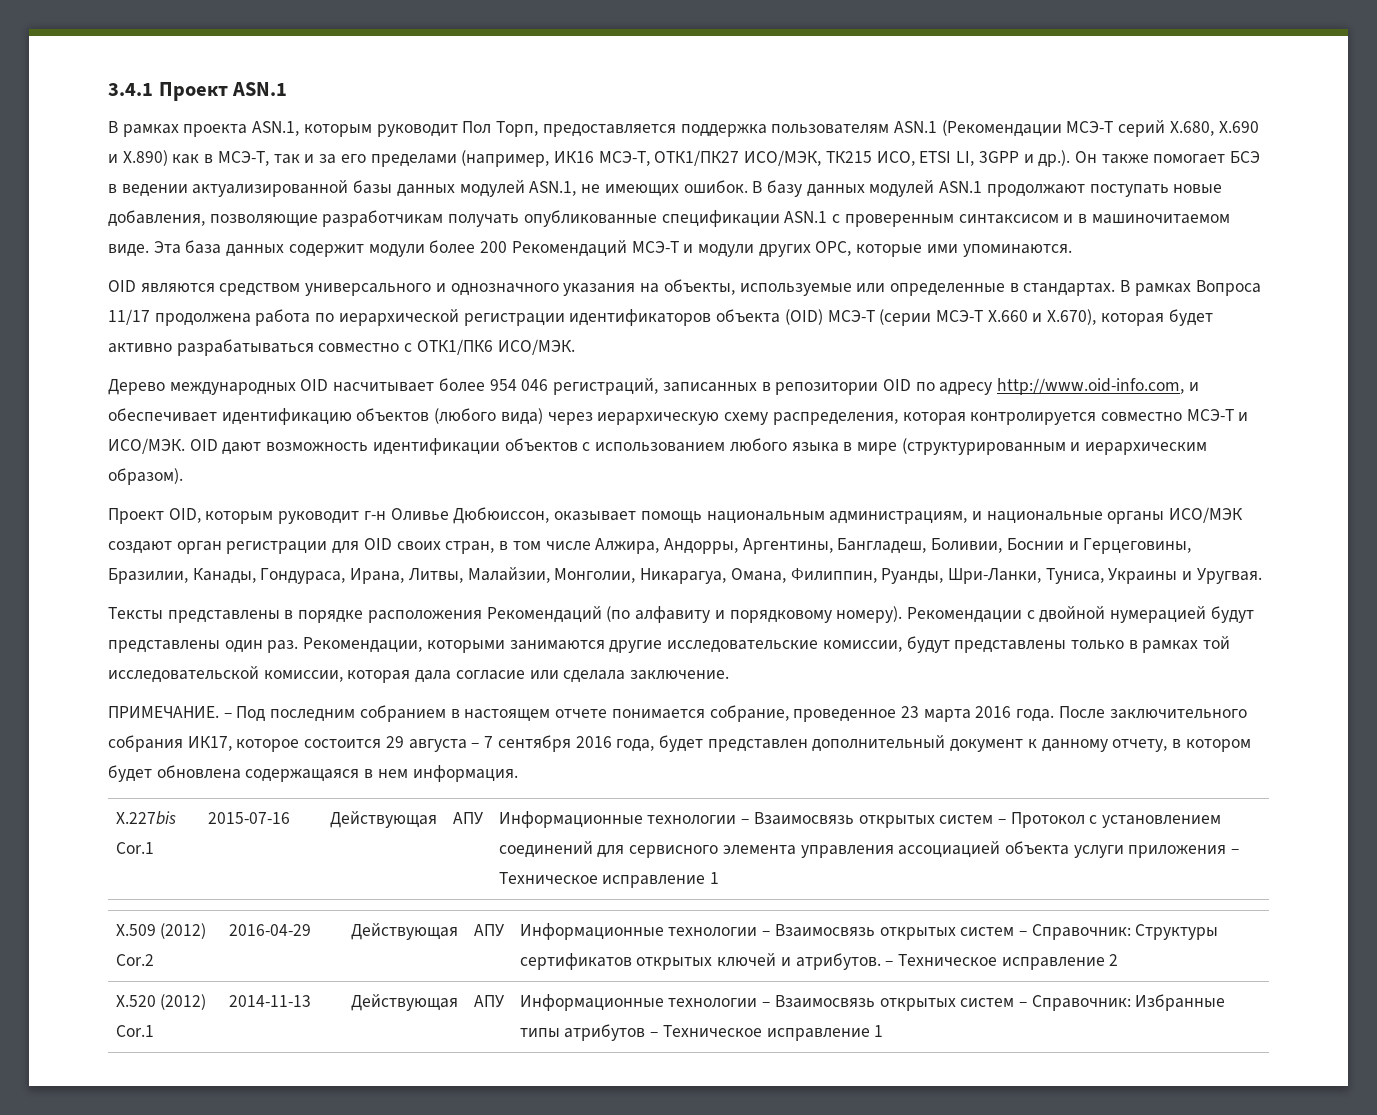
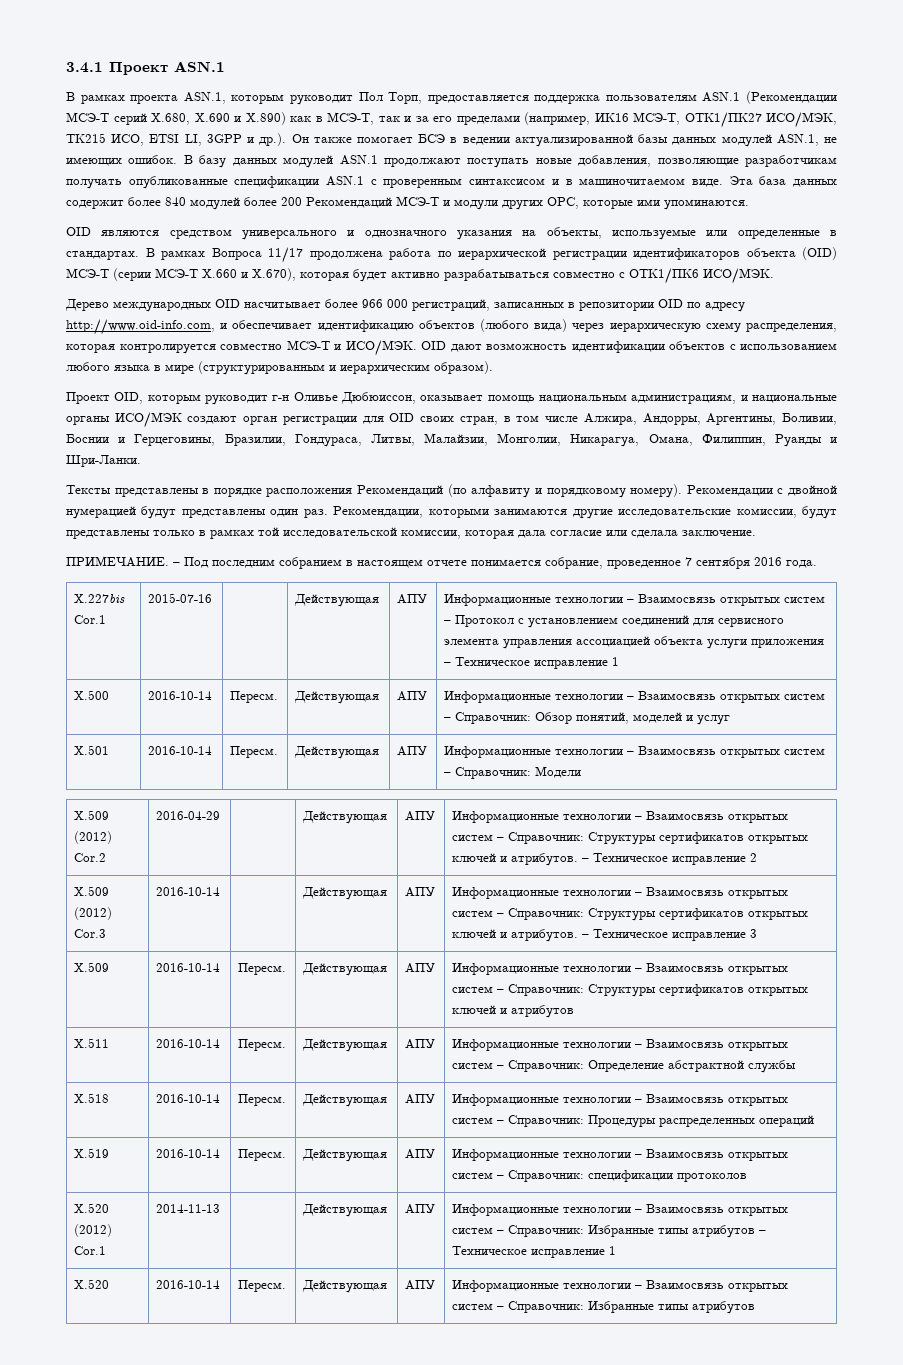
[368,244,425,257] модули -> [128,197,240,210] более 840 модулей
[489,379,549,391] 954 046 -> [362,299,408,308] 966 000
[837,538,927,554] Бангладеш, -> (777, 419) none
[192,568,405,584] Канады, Гондураса, Ирана, -> [294,434,362,447] Гондураса,
[881,568,1262,584] Руанды, Шри-Ланки, Туниса, Украины и Уругвая. -> [774,434,837,447] [66,455,141,467] Руанды и Шри-Ланки.
[900,706,1247,722] [108,735,1251,752] [108,765,518,782] 23 марта 2016 года. После заключительного собрания ИК17, которое состоится 29 августа – 7 сентября 2016 года, будет представлен дополнительный документ к данному отчету, в котором будет обновлена содержащаяся в нем информация. -> [685,557,817,569] 7 сентября 2016 года.
(720, 878) none -> [74,690,110,700] [148,691,213,700] [230,691,279,703] [294,691,380,704] [397,691,428,701] [444,691,826,703] [444,712,731,725] [74,745,110,755] [148,746,213,755] [230,746,279,758] [294,746,380,759] [397,746,428,756] [444,746,826,758] [444,766,582,779] // X.500 | 2016-10-14 | Пересм. | Действующая | АПУ | Информационные технологии – Взаимосвязь открытых систем – Справочник: Обзор понятий, моделей и услуг // X.501 | 2016-10-14 | Пересм. | Действующая | АПУ | Информационные технологии – Взаимосвязь открытых систем – Справочник: Модели
(1119, 960) none -> [74,886,110,896] [74,907,113,920] [74,929,107,938] [156,887,221,896] [302,887,388,900] [405,887,436,897] [452,887,789,899] [452,908,809,921] [452,929,758,942] [74,962,110,972] [156,963,221,972] [238,963,287,975] [302,963,388,976] [405,963,436,973] [452,963,789,975] [452,984,809,997] [452,1005,575,1018] [74,1038,110,1048] [156,1039,221,1048] [238,1039,287,1051] [302,1039,388,1052] [405,1039,436,1049] [452,1039,789,1051] [452,1060,797,1073] [74,1093,110,1103] [156,1094,221,1103] [238,1094,287,1106] [302,1094,388,1107] [405,1094,436,1104] [452,1094,789,1106] [452,1115,815,1128] [74,1148,110,1158] [156,1149,221,1158] [238,1149,287,1161] [302,1149,388,1162] [405,1149,436,1159] [452,1149,789,1161] [452,1170,748,1182] // X.509 (2012) Cor.3 | 2016-10-14 | | Действующая | АПУ | Информационные технологии – Взаимосвязь открытых систем – Справочник: Структуры сертификатов открытых ключей и атрибутов. – Техническое исправление 3 // X.509 | 2016-10-14 | Пересм. | Действующая | АПУ | Информационные технологии – Взаимосвязь открытых систем – Справочник: Структуры сертификатов открытых ключей и атрибутов // X.511 | 2016-10-14 | Пересм. | Действующая | АПУ | Информационные технологии – Взаимосвязь открытых систем – Справочник: Определение абстрактной службы // X.518 | 2016-10-14 | Пересм. | Действующая | АПУ | Информационные технологии – Взаимосвязь открытых систем – Справочник: Процедуры распределенных операций // X.519 | 2016-10-14 | Пересм. | Действующая | АПУ | Информационные технологии – Взаимосвязь открытых систем – Справочник: спецификации протоколов
(884, 1031) none -> [74,1279,110,1289] [156,1280,221,1289] [238,1280,287,1292] [302,1280,388,1293] [405,1280,436,1290] [452,1280,789,1292] [452,1301,756,1314] // X.520 | 2016-10-14 | Пересм. | Действующая | АПУ | Информационные технологии – Взаимосвязь открытых систем – Справочник: Избранные типы атрибутов

